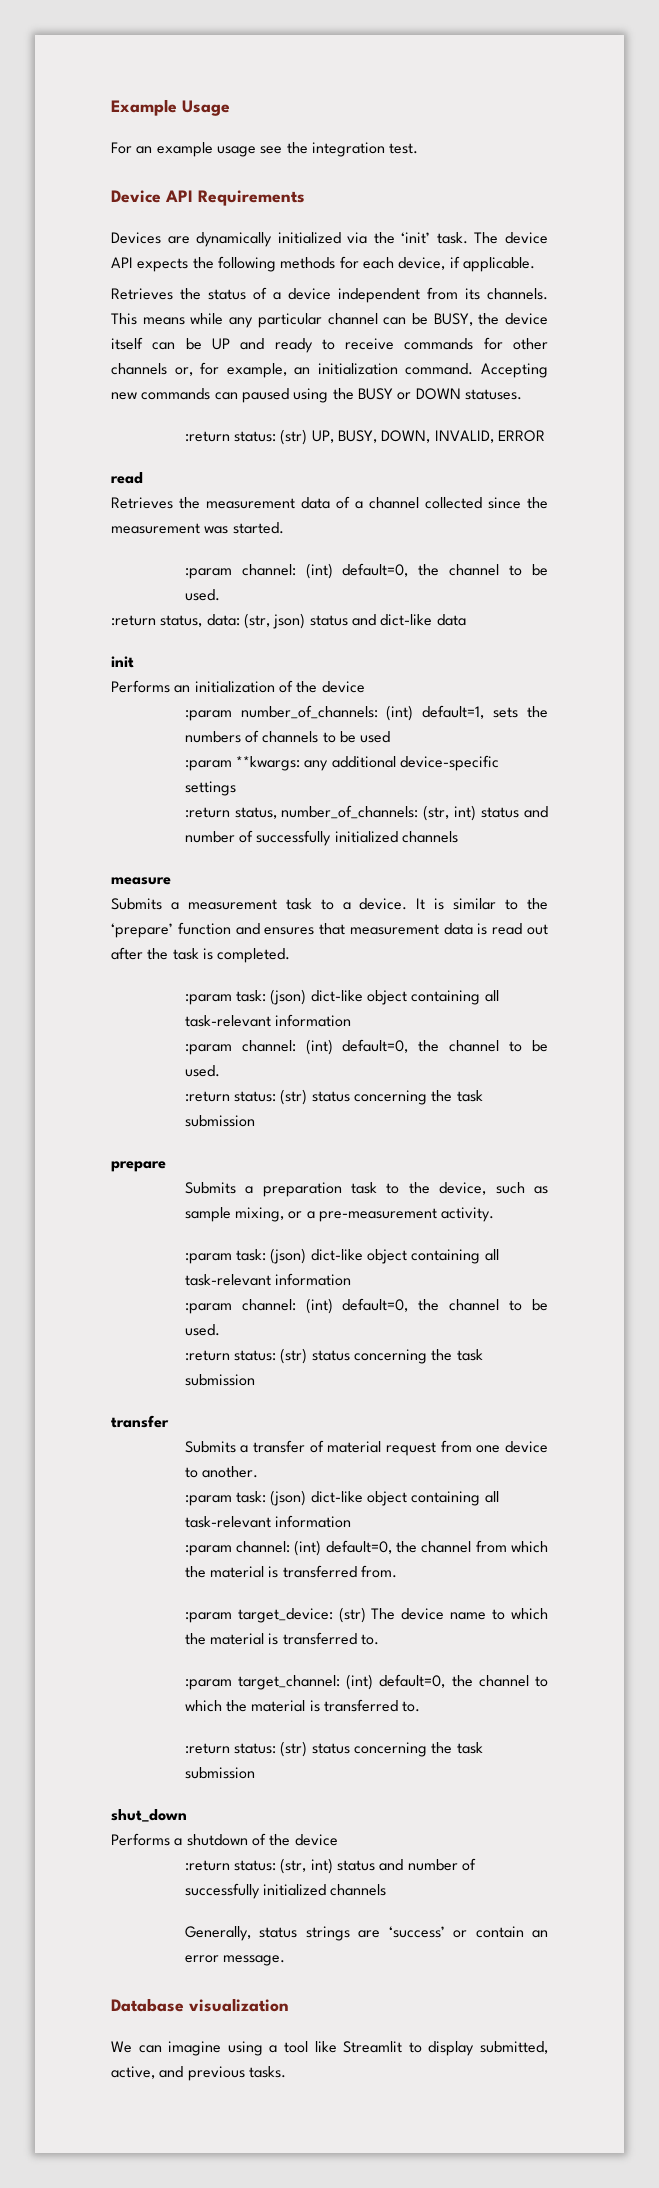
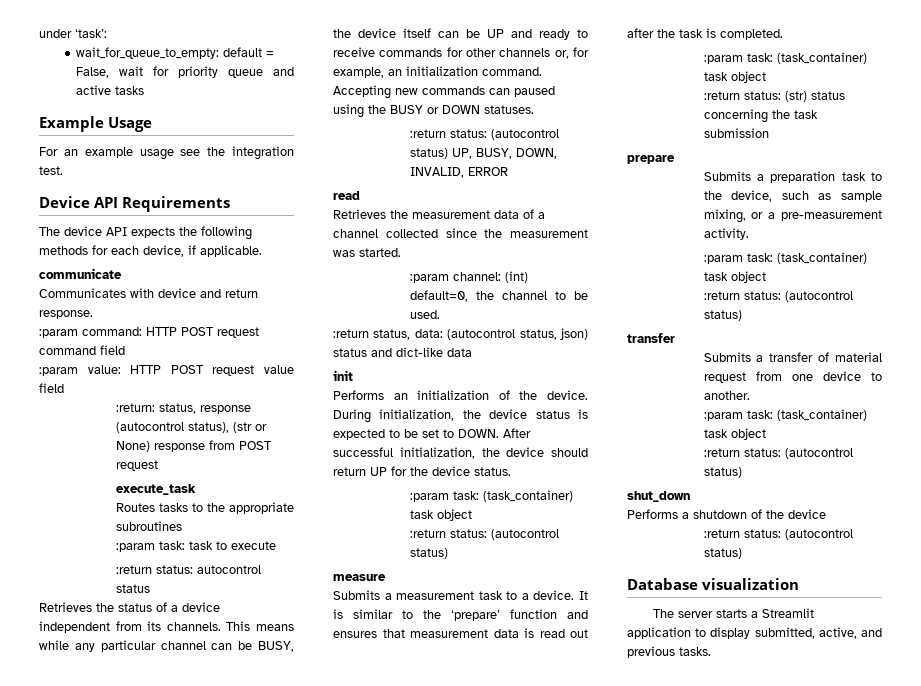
(111, 107) none -> [39,29,107,38] [76,47,275,59] [76,66,294,78] [76,85,145,95] under ‘task’: // wait_for_queue_to_empty: default = False, wait for priority queue and active tasks //
[111,232,468,247] Devices are dynamically initialized via the ‘init’ task. -> (230, 204) none
(535, 264) none -> [39,268,122,279] [39,288,258,298] [39,310,93,319] [39,327,259,338] [39,345,125,355] [39,365,294,376] [39,383,64,393] [115,403,251,414] [115,422,267,433] [115,440,272,452] [115,460,158,471] [115,484,196,495] [115,502,294,514] [115,521,182,531] [115,541,276,552] [115,565,261,574] [115,584,150,593] // communicate // Communicates with device and return response. // :param command: HTTP POST request command field // :param value: HTTP POST request value field // :return: status, response (autocontrol status), (str or None) response from POST request // execute_task // Routes tasks to the appropriate subroutines // :param task: task to execute // :return status: autocontrol status
[280,429,308,445] (str) -> [490,129,559,140] [409,148,448,159] (autocontrol status)
[243,613,270,629] (str, -> [447,329,557,340] (autocontrol status,
[321,681,365,693] [184,705,548,721] [184,730,391,743] [184,755,499,771] [184,781,236,796] [184,805,548,821] [184,830,458,846] device // :param number_of_channels: (int) default=1, sets the numbers of channels to be used // :param **kwargs: any additional device-specific settings // :return status, number_of_channels: (str, int) status and number of successfully initialized channels -> [547,390,588,400] [333,409,588,423] [333,428,531,440] [333,447,588,459] [333,466,511,476] [409,490,573,502] [409,509,472,521] [409,529,559,540] [409,548,448,559] device. During initialization, the device status is expected to be set to DOWN. After successful initialization, the device should return UP for the device status. // :param task: (task_container) task object // :return status: (autocontrol status)
[270,989,499,1005] [184,1014,352,1027] [184,1039,548,1055] [184,1065,220,1077] (json) dict-like object containing all task-relevant information // :param channel: (int) default=0, the channel to be used. -> [776,52,867,64] [703,71,766,83] (task_container) task object
[270,1248,499,1264] [184,1273,352,1286] [184,1298,548,1314] [184,1324,220,1336] [184,1348,483,1364] [184,1374,255,1386] (json) dict-like object containing all task-relevant information // :param channel: (int) default=0, the channel to be used. // :return status: (str) status concerning the task submission -> [776,252,867,264] [703,271,766,283] [703,291,853,302] [703,310,742,321] (task_container) task object // :return status: (autocontrol status)
[270,1490,499,1506] [184,1515,352,1528] [184,1540,548,1556] [184,1565,397,1578] [184,1607,548,1623] [184,1632,379,1645] [184,1674,548,1690] [184,1699,421,1712] [184,1741,483,1757] [184,1767,255,1779] (json) dict-like object containing all task-relevant information // :param channel: (int) default=0, the channel from which the material is transferred from. // :param target_device: (str) The device name to which the material is transferred to. // :param target_channel: (int) default=0, the channel to which the material is transferred to. // :return status: (str) status concerning the task submission -> [776,409,867,421] [703,428,766,440] [703,448,853,459] [703,467,742,478] (task_container) task object // :return status: (autocontrol status)
[280,1858,476,1874] [184,1883,387,1899] [184,1926,548,1941] [184,1955,286,1966] [111,1998,289,2012] [111,2041,403,2056] (str, int) status and number of successfully initialized channels // Generally, status strings are ‘success’ or contain an error message. // Database visualization // We can imagine using a tool like Streamlit -> [784,529,853,540] [703,548,742,559] [627,578,799,590] [653,608,815,618] [627,627,691,639] (autocontrol status) // Database visualization // The server starts a Streamlit application

